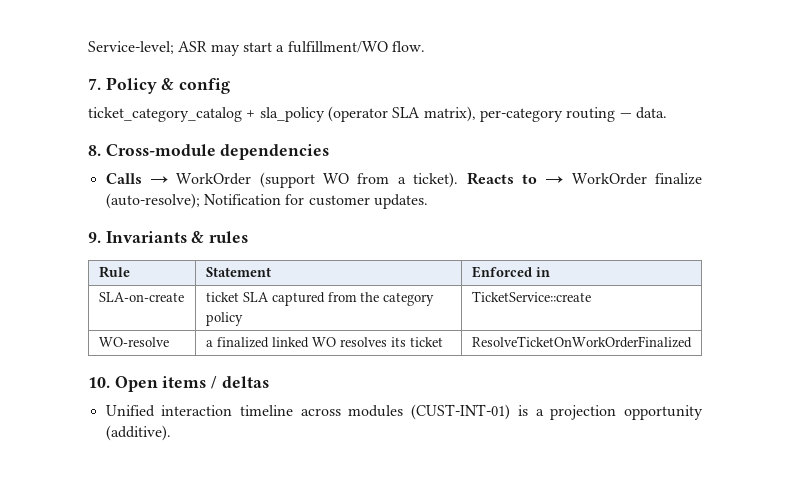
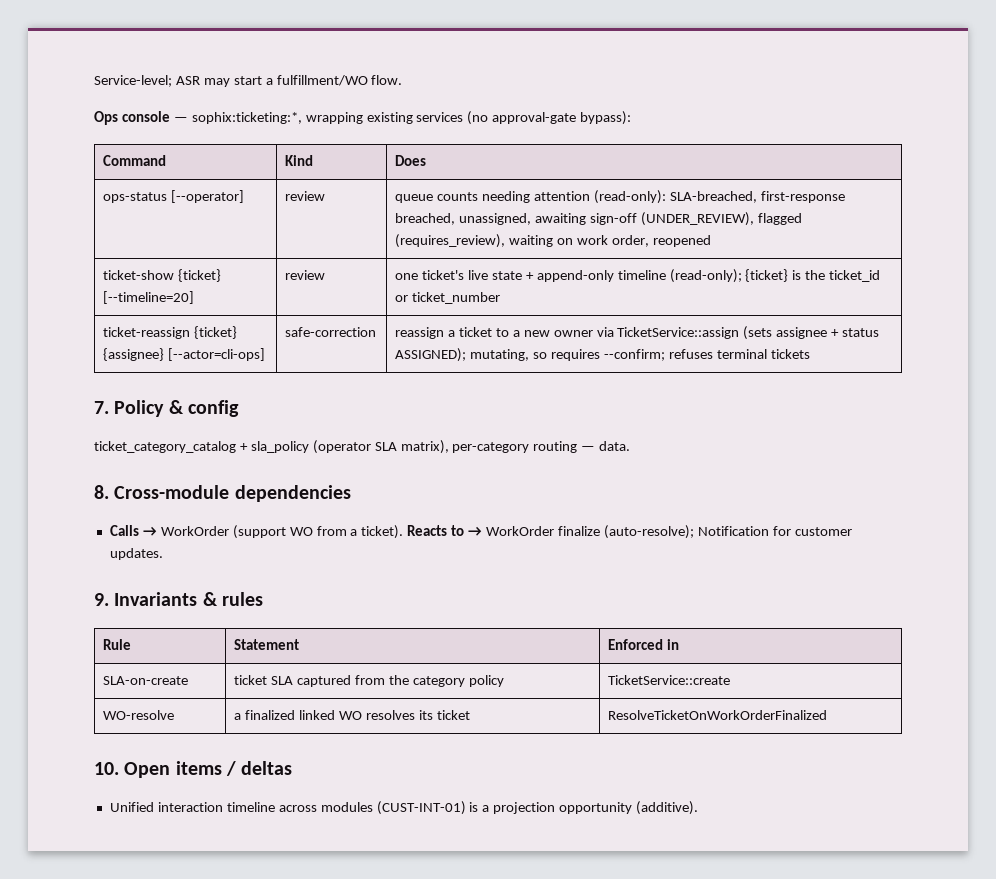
(425, 46) none -> [94,111,632,125] [103,155,167,166] [285,155,314,166] [395,155,427,166] [103,190,245,203] [285,191,326,201] [395,190,845,204] [395,212,802,226] [395,234,711,248] [103,269,222,282] [103,291,195,304] [285,270,326,280] [395,269,881,283] [395,292,501,304] [103,326,238,339] [103,348,266,361] [285,327,377,337] [395,326,880,340] [395,348,810,362] // Ops console — sophix:ticketing:*, wrapping existing services (no approval-gate bypass): // Command | Kind | Does // ops-status [--operator] | review | queue counts needing attention (read-only): SLA-breached, first-response breached, unassigned, awaiting sign-off (UNDER_REVIEW), flagged (requires_review), waiting on work order, reopened // ticket-show {ticket} [--timeline=20] | review | one ticket's live state + append-only timeline (read-only); {ticket} is the ticket_id or ticket_number // ticket-reassign {ticket} {assignee} [--actor=cli-ops] | safe-correction | reassign a ticket to a new owner via TicketService::assign (sets assignee + status ASSIGNED); mutating, so requires --confirm; refuses terminal tickets

